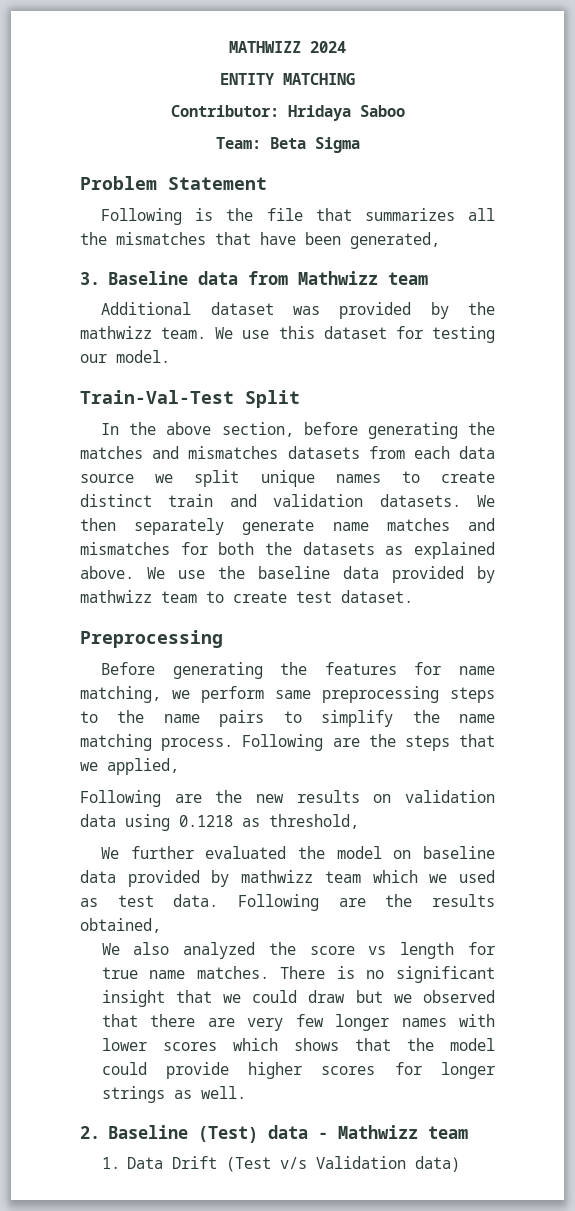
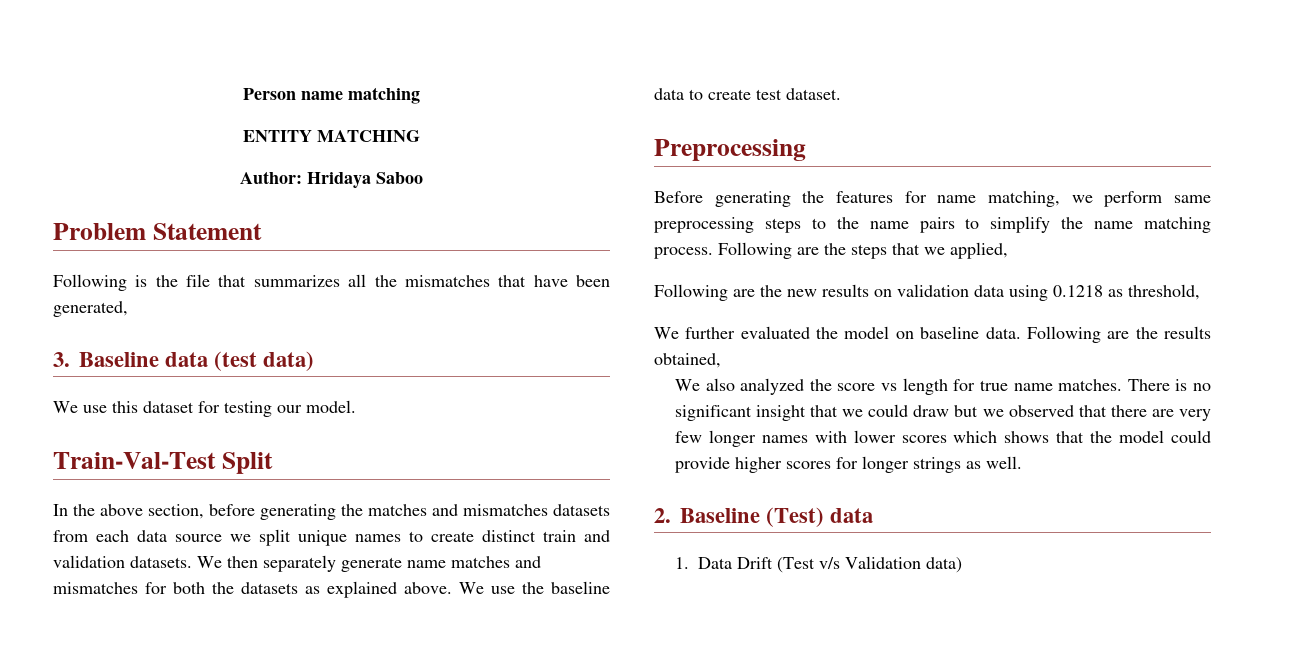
[229,41,346,53] MATHWIZZ 2024 -> [243,87,420,104] Person name matching
[170,105,279,117] Contributor: -> [240,171,302,184] Author:
[215,137,360,153] // Team: Beta Sigma -> (423, 178) none
[247,271,428,285] [101,302,495,319] [80,326,207,339] from Mathwizz team // Additional dataset was provided by the mathwizz team. -> [214,351,315,371] (test data) //
[392,566,495,583] [80,590,197,603] provided by mathwizz team -> (684, 94) none
[80,870,496,887] [80,895,154,907] data provided by mathwizz team which we used as test -> (980, 332) none
[317,1125,468,1139] - Mathwizz team -> (874, 515) none

